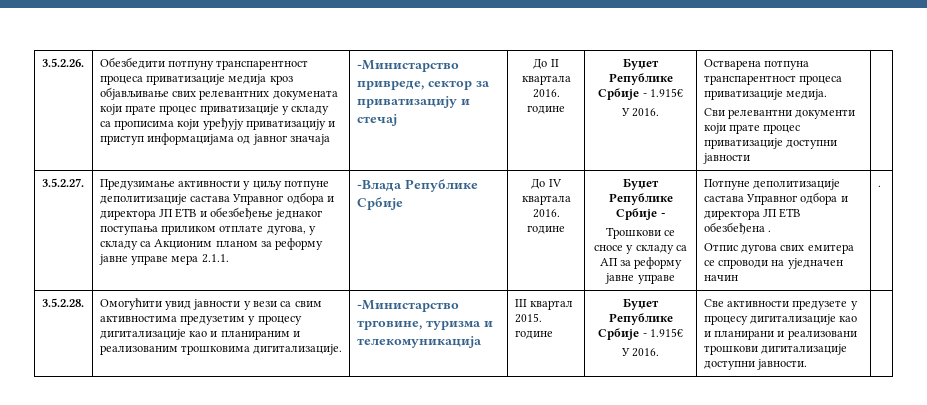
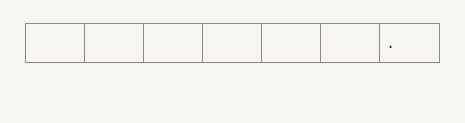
[41,58,84,67] [99,57,309,70] [99,74,293,85] [99,87,338,100] [99,104,330,115] [99,118,336,130] [99,133,331,145] [356,60,459,72] [356,80,490,90] [356,96,470,108] [356,114,397,126] [533,58,559,69] [521,75,571,85] [532,89,560,98] [527,105,565,114] [623,58,659,70] [608,73,673,85] [598,88,683,100] [620,108,660,117] [703,59,809,70] [703,75,842,85] [703,89,827,100] [703,108,856,119] [703,123,801,134] [703,138,837,149] [702,153,750,164] [41,178,84,187] [99,179,330,190] [99,192,335,205] [99,207,323,220] [99,225,317,235] [99,238,324,250] [98,254,229,265] [356,179,478,192] [356,197,403,210] [531,178,562,189] [521,195,571,205] [532,209,560,218] [527,225,565,234] [623,178,659,190] [608,193,673,205] [616,208,665,220] [605,227,676,239] [593,245,688,254] [599,257,683,269] [605,273,675,284] [703,179,840,190] [703,192,848,205] [703,208,801,220] [703,222,771,235] [703,243,854,254] [703,258,843,269] [703,275,738,281] [877,185,881,187] [41,298,84,307] [99,298,322,310] [99,315,302,325] [99,329,301,340] [99,344,343,355] [356,300,459,312] [356,320,493,330] [356,336,482,348] [514,299,573,310] [514,313,542,323] [514,330,553,339] [623,298,659,310] [608,313,673,325] [598,328,683,340] [620,348,660,357] [703,299,858,310] [703,314,858,325] [703,330,857,340] [703,344,847,355] [703,359,807,370] 3.5.2.26. | Обезбедити потпуну транспарентност процеса приватизације медија кроз објављивање свих релевантних докумената који прате процес приватизације у складу са прописима који уређују приватизацију и приступ информацијама од јавног значаја | -Министарство привреде, сектор за приватизацију и стечај | До II квартала 2016. године | Буџет Републике Србије - 1.915€ // У 2016. | Остварена потпуна транспарентност процеса приватизације медија. // Сви релевантни документи који прате процес приватизације доступни јавности | // 3.5.2.27. | Предузимање активности у циљу потпуне деполитизације састава Управног одбора и директора ЈП ЕТВ и обезбеђење једнаког поступања приликом отплате дугова, у складу са Акционим планом за реформу јавне управе мера 2.1.1. | -Влада Републике Србије | До IV квартала 2016. године | Буџет Републике Србије - // Трошкови се сносе у складу са АП за реформу јавне управе | Потпуне деполитизације састава Управног одбора и директора ЈП ЕТВ обезбеђена . // Отпис дугова свих емитера се спроводи на уједначен начин | . // 3.5.2.28. | Омогућити увид јавности у вези са свим активностима предузетим у процесу дигитализације као и планираним и реализованим трошковима дигитализације. | -Министарство трговине, туризма и телекомуникација | III квартал 2015. године | Буџет Републике Србије - 1.915€ // У 2016. | Све активности предузете у процесу дигитализације као и планирани и реализовани трошкови дигитализације доступни јавности. | -> [388,45,394,48] | | | | | | .

